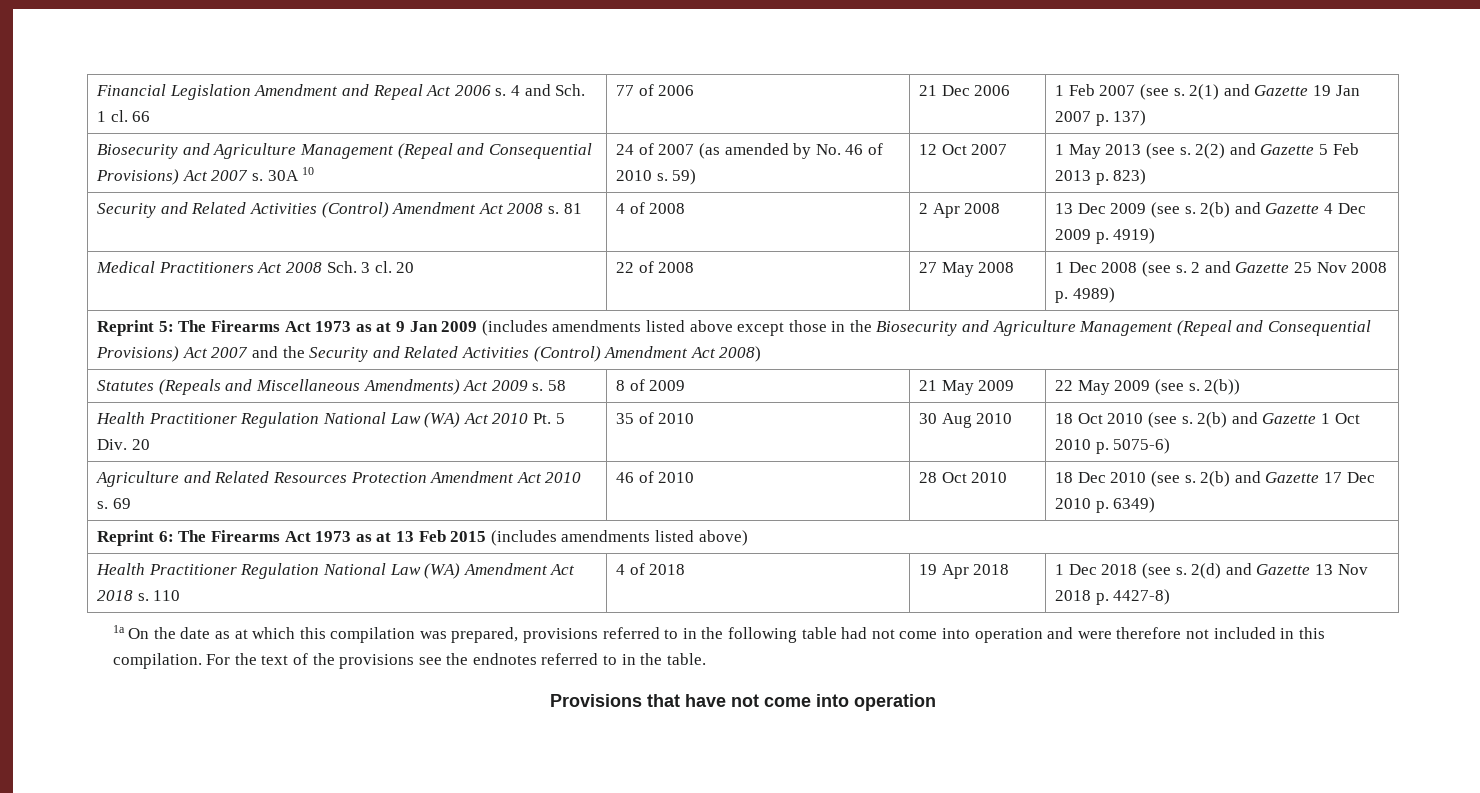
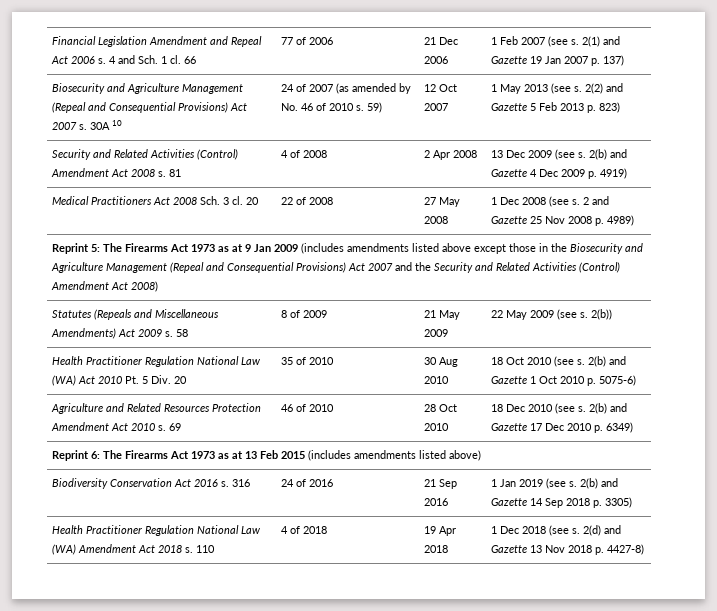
(748, 538) none -> [51,478,250,489] [280,479,333,487] [423,479,457,489] [423,498,448,506] [490,478,618,489] [490,497,632,508] // Biodiversity Conservation Act 2016 s. 316 | 24 of 2016 | 21 Sep 2016 | 1 Jan 2019 (see s. 2(b) and Gazette 14 Sep 2018 p. 3305)
[112,625,1325,643] [112,653,706,669] [550,694,936,711] // 1a On the date as at which this compilation was prepared, provisions referred to in the following table had not come into operation and were therefore not included in this compilation. For the text of the provisions see the endnotes referred to in the table. // Provisions that have not come into operation -> (644, 549) none

